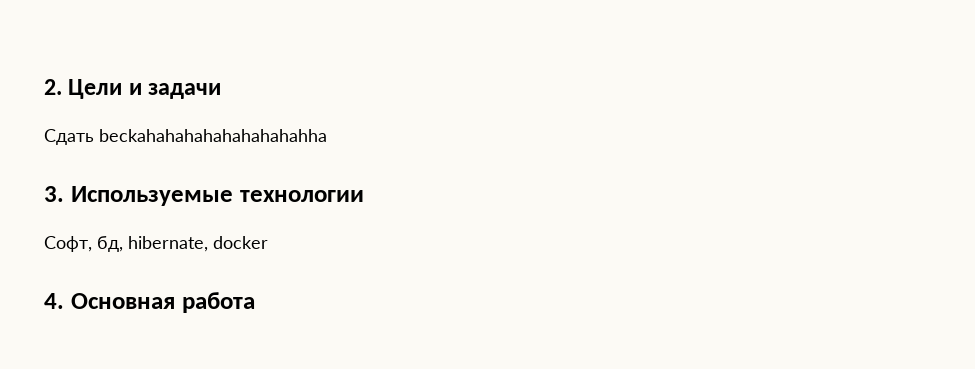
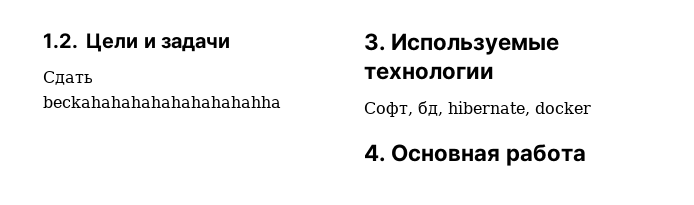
[44,79,62,95] 2. -> [43,33,78,49] 1.2.

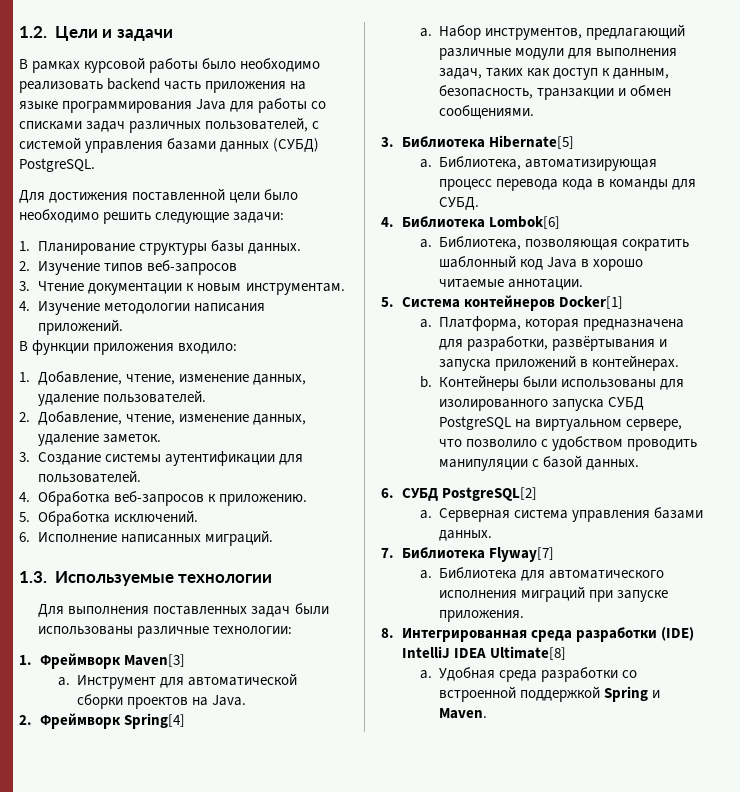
[43,71,93,85] [43,96,281,108] [364,33,560,55] [364,66,494,80] [364,101,591,117] [364,144,587,166] Сдать beckahahahahahahahahahha // 3. Используемые технологии // Софт, бд, hibernate, docker // 4. Основная работа -> [19,57,321,73] [19,78,307,93] [19,98,327,113] [19,117,320,133] [19,137,320,153] [19,158,95,172] [19,188,299,203] [19,209,285,224] [19,240,302,255] [19,260,238,275] [19,281,345,295] [19,301,266,315] [38,319,124,335] [19,340,238,355] [19,371,307,385] [38,390,207,406] [19,411,307,425] [38,434,162,446] [19,451,304,466] [38,470,142,483] [19,491,308,506] [19,510,199,526] [19,530,274,546] [19,571,273,586] [38,603,329,617] [38,626,293,638] [19,653,185,669] [57,673,298,689] [77,694,247,709] [19,713,185,729] [419,24,686,40] [439,48,678,60] [439,68,670,80] [439,85,672,100] [439,105,535,119] [381,135,574,149] [419,156,658,171] [439,179,697,191] [439,197,480,210] [381,216,560,229] [419,236,690,251] [439,255,644,271] [439,279,584,290] [381,295,623,311] [419,316,685,331] [439,336,668,351] [439,355,680,371] [419,375,685,391] [439,397,645,411] [439,416,683,431] [439,436,698,451] [439,455,640,471] [381,487,537,501] [419,507,704,522] [439,530,493,541] [381,547,554,562] [419,567,665,581] [439,586,669,602] [439,610,525,622] [381,627,694,642] [401,646,566,660] [419,667,638,682] [439,686,661,702] [439,708,488,719] В рамках курсовой работы было необходимо реализовать backend часть приложения на языке программирования Java для работы со списками задач различных пользователей, с системой управления базами данных (СУБД) PostgreSQL. // Для достижения поставленной цели было необходимо решить следующие задачи: // 1. Планирование структуры базы данных. // 2. Изучение типов веб-запросов // 3. Чтение документации к новым инструментам. // 4. Изучение методологии написания приложений. // В функции приложения входило: // 1. Добавление, чтение, изменение данных, удаление пользователей. // 2. Добавление, чтение, изменение данных, удаление заметок. // 3. Создание системы аутентификации для пользователей. // 4. Обработка веб-запросов к приложению. // 5. Обработка исключений. // 6. Исполнение написанных миграций. // 1.3. Используемые технологии // Для выполнения поставленных задач были использованы различные технологии: // 1. Фреймворк Maven[3] // a. Инструмент для автоматической сборки проектов на Java. // 2. Фреймворк Spring[4] // a. Набор инструментов, предлагающий различные модули для выполнения задач, таких как доступ к данным, безопасность, транзакции и обмен сообщениями. // 3. Библиотека Hibernate[5] // a. Библиотека, автоматизирующая процесс перевода кода в команды для СУБД. // 4. Библиотека Lombok[6] // a. Библиотека, позволяющая сократить шаблонный код Java в хорошо читаемые аннотации. // 5. Система контейнеров Docker[1] // a. Платформа, которая предназначена для разработки, развёртывания и запуска приложений в контейнерах. // b. Контейнеры были использованы для изолированного запуска СУБД PostgreSQL на виртуальном сервере, что позволило с удобством проводить манипуляции с базой данных. // 6. СУБД PostgreSQL[2] // a. Серверная система управления базами данных. // 7. Библиотека Flyway[7] // a. Библиотека для автоматического исполнения миграций при запуске приложения. // 8. Интегрированная среда разработки (IDE) IntelliJ IDEA Ultimate[8] // a. Удобная среда разработки со встроенной поддержкой Spring и Maven.

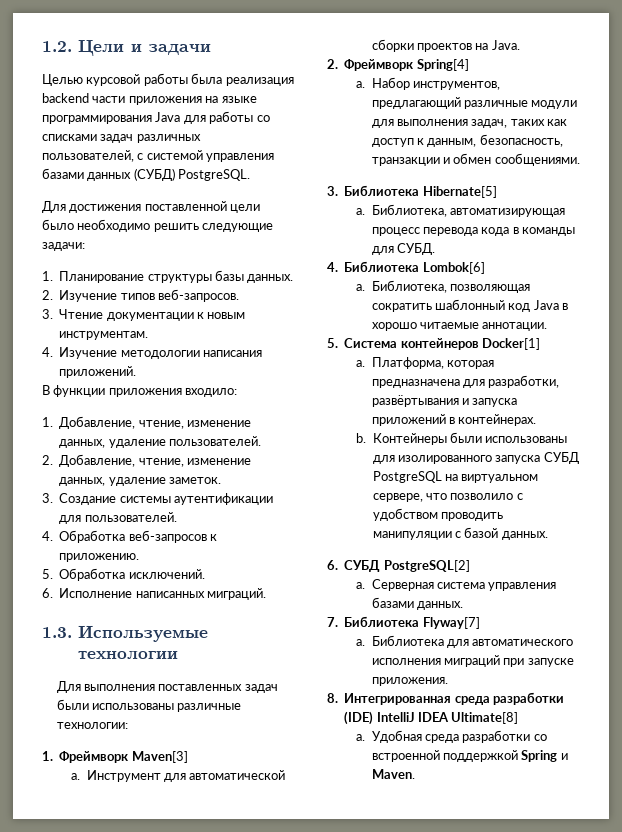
[19,57,321,73] [19,78,202,93] В рамках курсовой работы было необходимо реализовать backend часть -> [42,73,294,86] [42,93,126,103] Целью курсовой работы была реализация backend части
[147,260,238,275] веб-запросов -> [158,289,239,302] веб-запросов.

